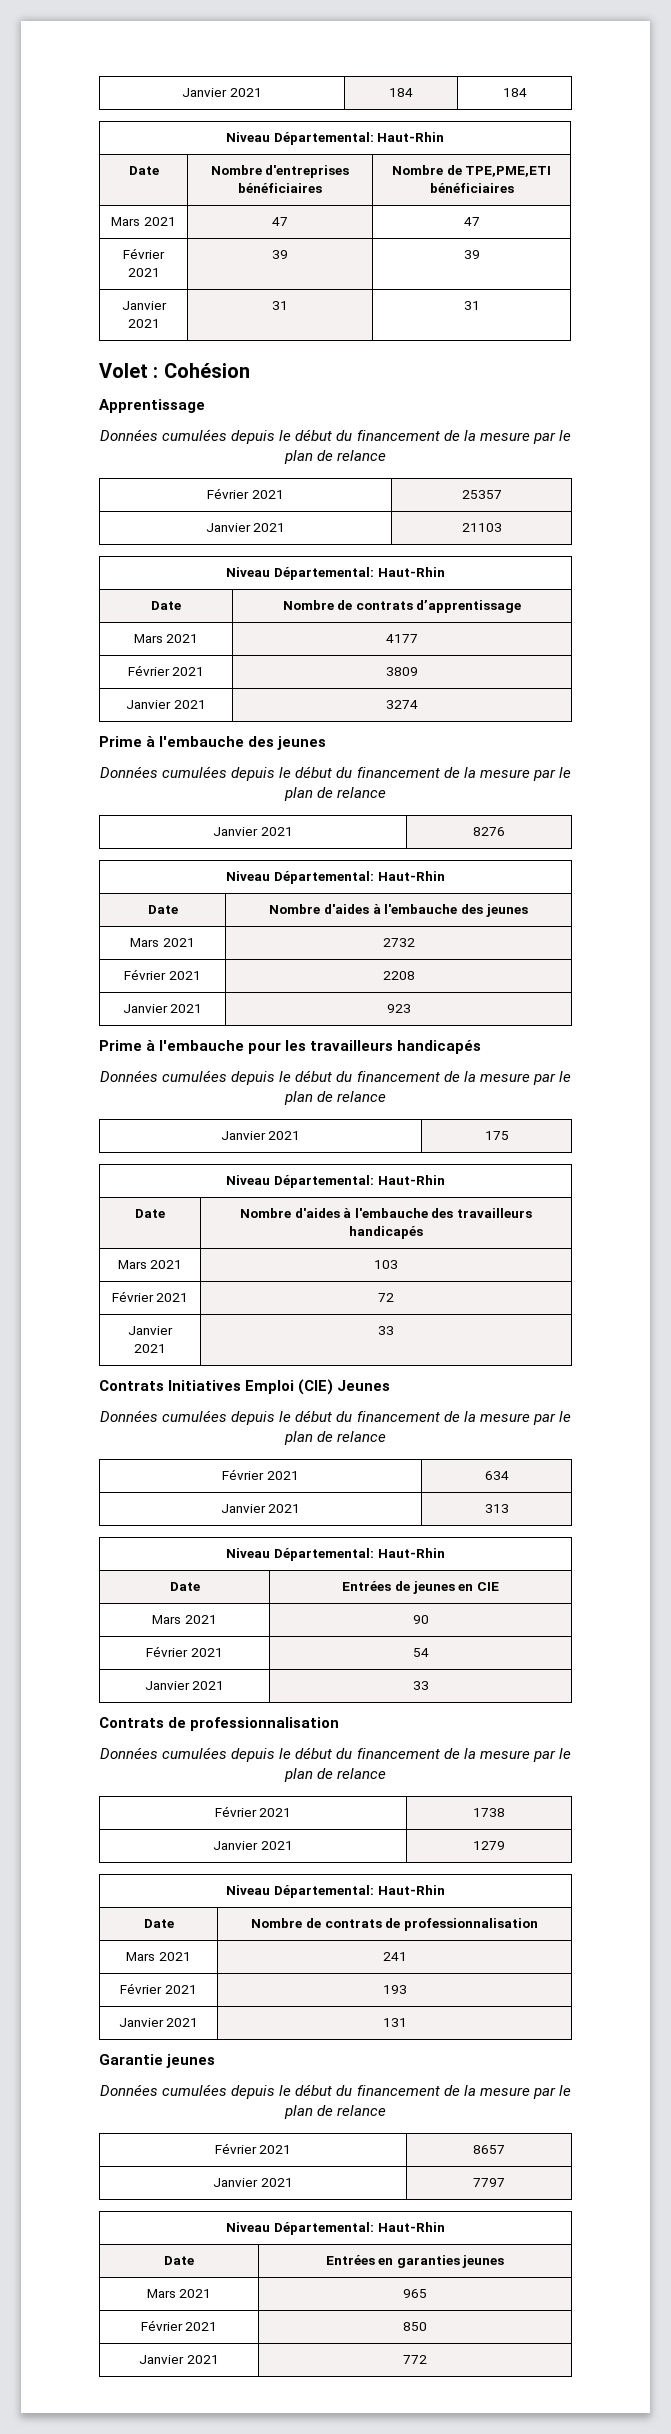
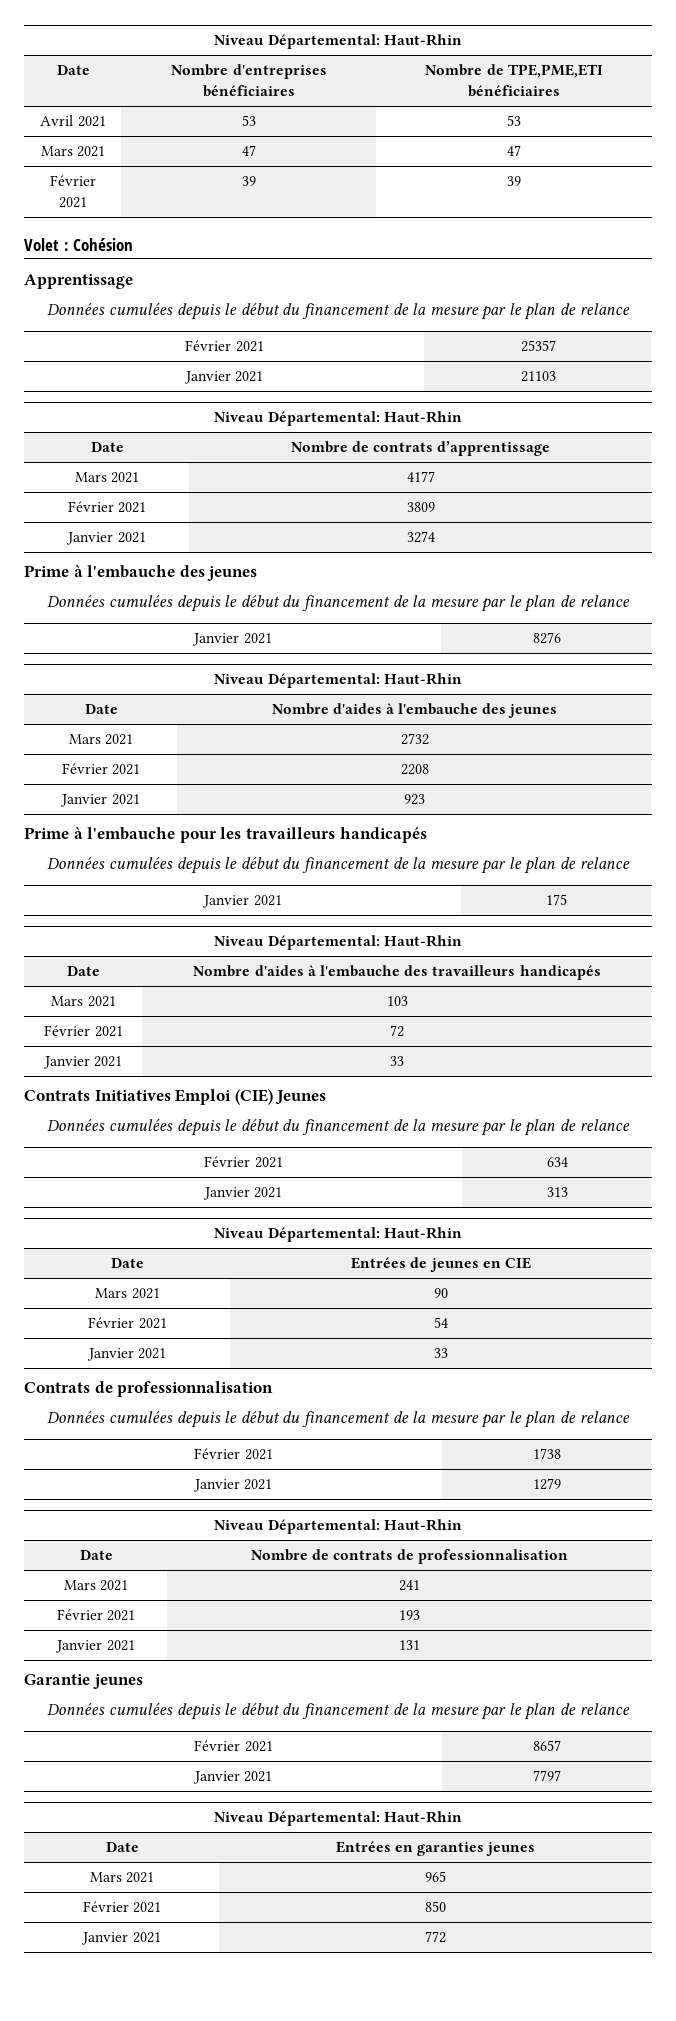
[182,88,262,97] [389,88,413,97] [502,88,527,97] Janvier 2021 | 184 | 184 // -> (214, 40) none
(514, 188) none -> [40,115,106,127] [242,115,256,126] [507,115,521,126] // Avril 2021 | 53 | 53
[121,301,167,310] [127,319,160,328] [272,301,288,310] [463,301,480,310] // Janvier 2021 | 31 | 31 -> (521, 181) none

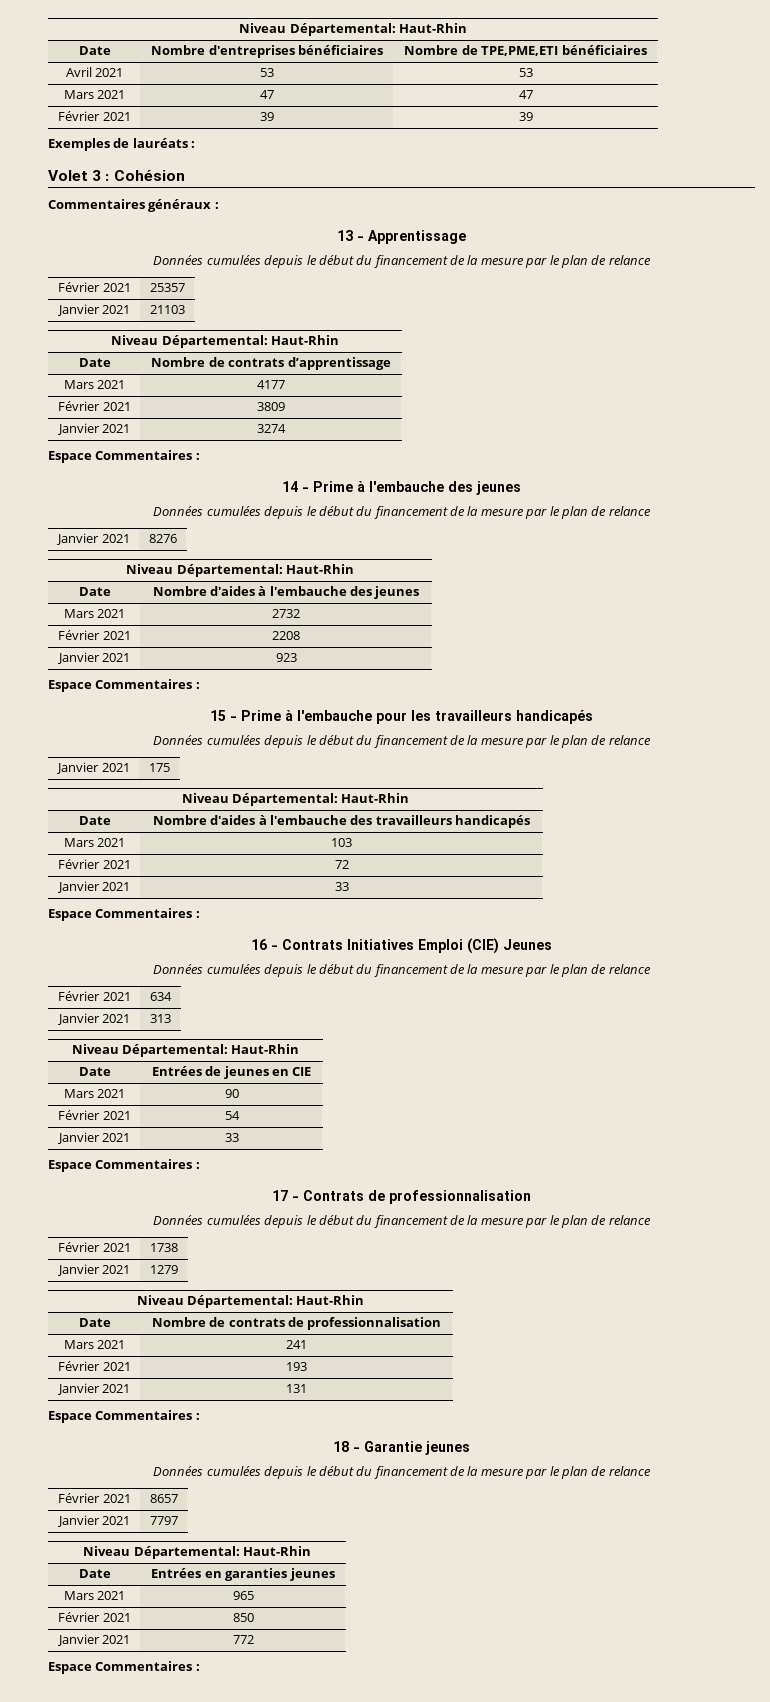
(521, 181) none -> [48,138,196,151] // Exemples de lauréats :
(59, 244) none -> [92,170,102,181] 3
(134, 244) none -> [48,199,219,212] [337,230,364,241] Commentaires généraux : // 13 -
(435, 537) none -> [48,450,200,463] [282,481,309,492] Espace Commentaires : // 14 -
(425, 799) none -> [48,679,200,692] [210,710,237,721] Espace Commentaires : // 15 -
(404, 1061) none -> [48,908,200,921] [251,939,278,950] Espace Commentaires : // 16 -
(448, 1353) none -> [48,1159,200,1172] [272,1190,299,1201] Espace Commentaires : // 17 -
(420, 1645) none -> [48,1410,200,1423] [333,1441,360,1452] Espace Commentaires : // 18 -
(446, 1937) none -> [48,1661,200,1674] // Espace Commentaires :

